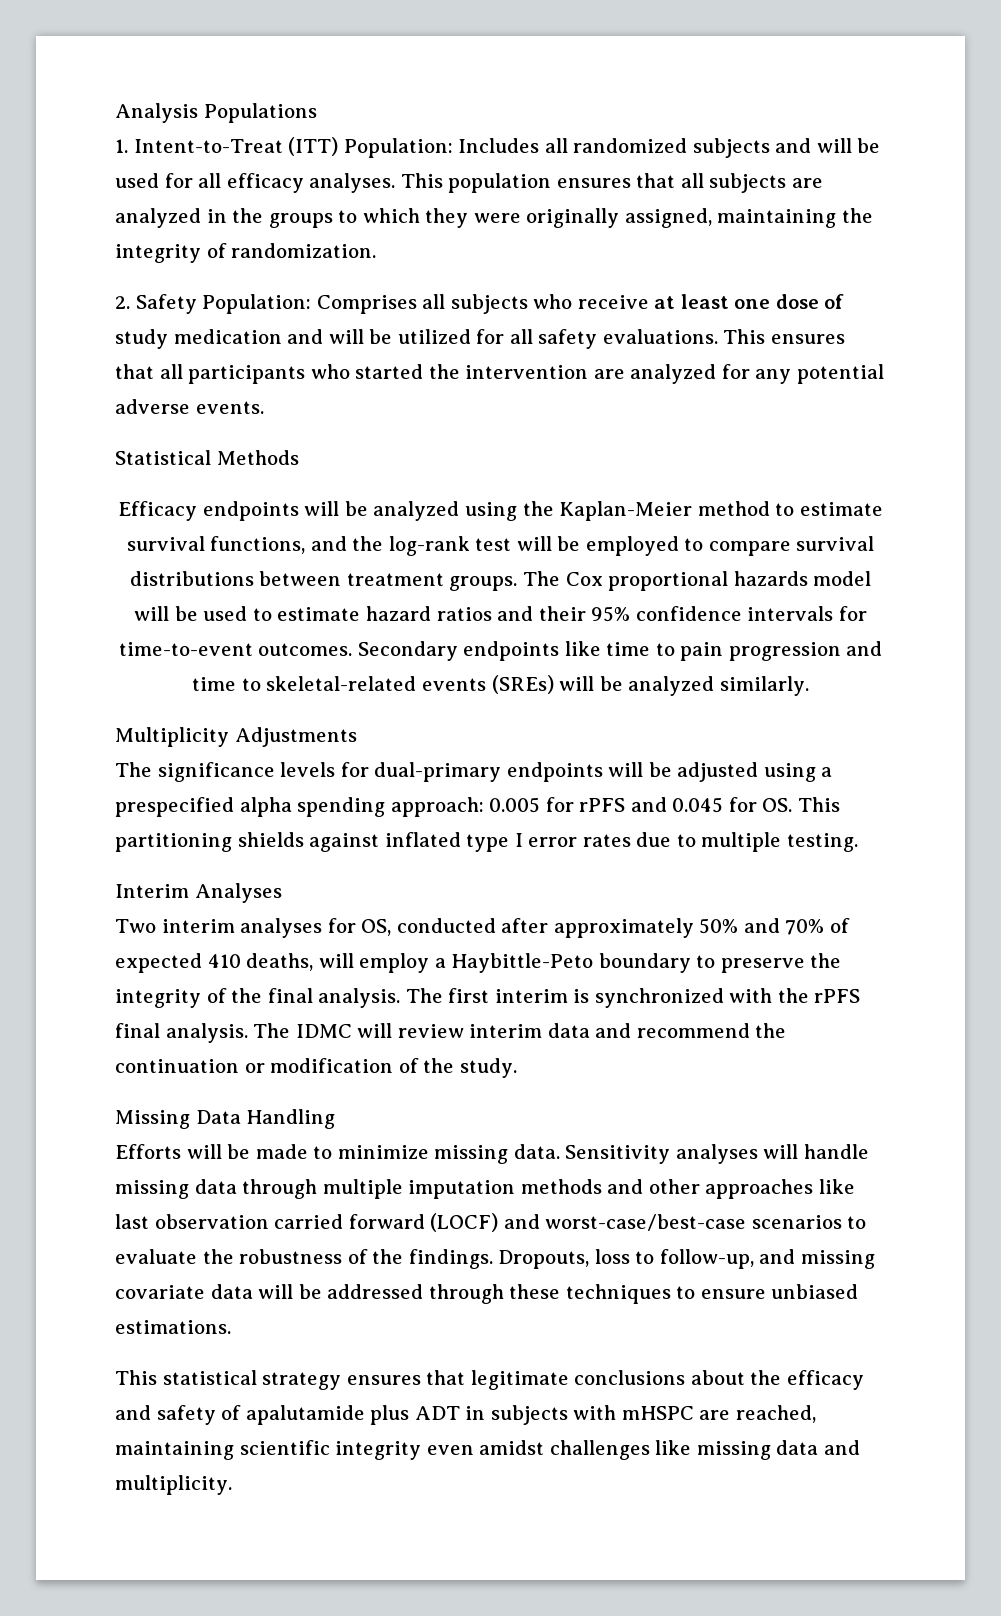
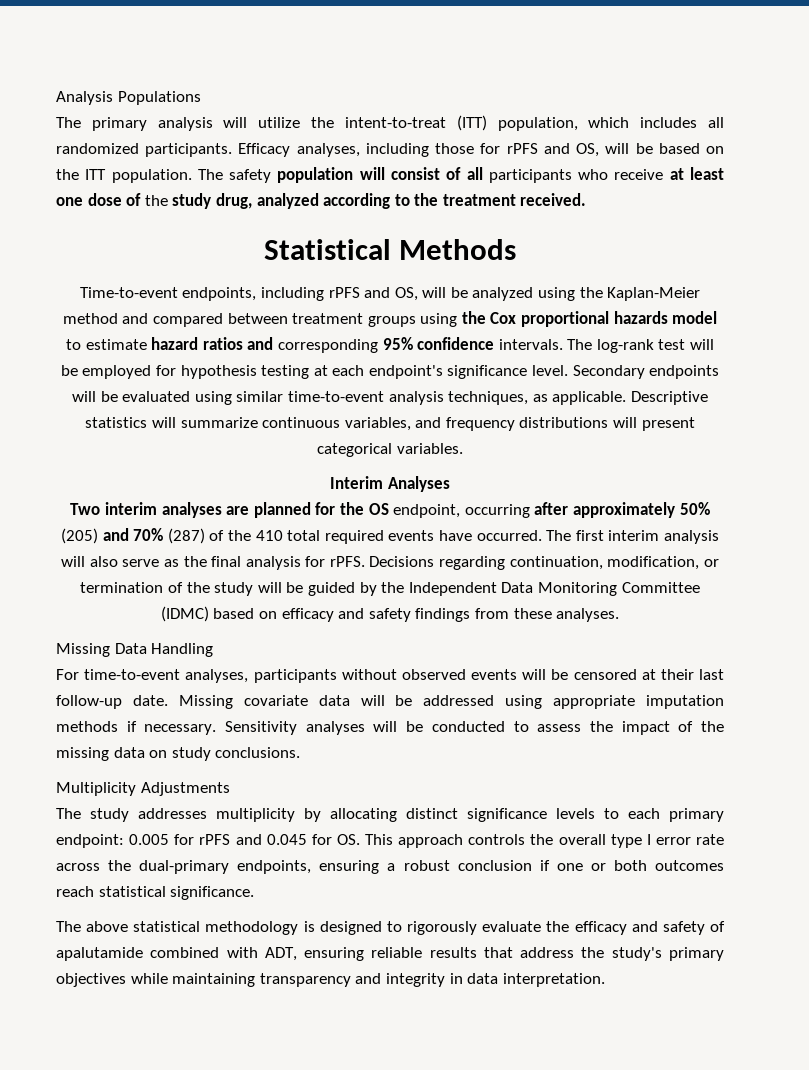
[115,137,881,158] [115,173,823,193] [115,208,873,228] [115,243,377,263] [115,294,528,314] 1. Intent-to-Treat (ITT) Population: Includes all randomized subjects and will be used for all efficacy analyses. This population ensures that all subjects are analyzed in the groups to which they were originally assigned, maintaining the integrity of randomization. // 2. Safety Population: Comprises all subjects -> [56,115,725,131] [56,143,724,157] [56,167,572,183] The primary analysis will utilize the intent-to-treat (ITT) population, which includes all randomized participants. Efficacy analyses, including those for rPFS and OS, will be based on the ITT population. The safety population will consist of all participants
[115,329,845,349] [115,364,884,384] [115,399,264,414] [115,450,299,465] [118,501,299,521] study medication and will be utilized for all safety evaluations. This ensures that all participants who started the intervention are analyzed for any potential adverse events. // Statistical Methods // Efficacy endpoints -> [144,193,587,209] [263,239,517,260] [79,287,418,301] the study drug, analyzed according to the treatment received. // Statistical Methods // Time-to-event endpoints, including rPFS and OS,
[775,502,883,516] [126,536,384,554] to estimate survival functions, and the -> [122,311,718,327] [65,337,593,353] and compared between treatment groups using the Cox proportional hazards model to estimate hazard ratios and corresponding 95% confidence intervals. The
[684,536,875,556] [129,571,872,591] [134,606,867,622] [118,641,883,661] [192,675,809,696] [115,727,357,747] [115,762,833,782] [115,797,484,817] to compare survival distributions between treatment groups. The Cox proportional hazards model will be used to estimate hazard ratios and their 95% confidence intervals for time-to-event outcomes. Secondary endpoints like time to pain progression and time to skeletal-related events (SREs) will be analyzed similarly. // Multiplicity Adjustments // The significance levels for dual-primary endpoints will be adjusted using a prespecified alpha spending approach: -> [155,365,720,379] [72,391,708,405] [85,417,695,431] [317,443,463,457] [330,476,450,492] [70,502,710,518] [61,528,719,544] [61,556,719,570] [80,582,700,596] [160,606,620,622] [56,643,214,657] [56,669,724,683] [56,695,724,709] [56,721,724,735] [56,747,301,761] [56,782,230,796] [56,808,724,822] [56,834,124,848] for hypothesis testing at each endpoint's significance level. Secondary endpoints will be evaluated using similar time-to-event analysis techniques, as applicable. Descriptive statistics will summarize continuous variables, and frequency distributions will present categorical variables. // Interim Analyses // Two interim analyses are planned for the OS endpoint, occurring after approximately 50% (205) and 70% (287) of the 410 total required events have occurred. The first interim analysis will also serve as the final analysis for rPFS. Decisions regarding continuation, modification, or termination of the study will be guided by the Independent Data Monitoring Committee (IDMC) based on efficacy and safety findings from these analyses. // Missing Data Handling // For time-to-event analyses, participants without observed events will be censored at their last follow-up date. Missing covariate data will be addressed using appropriate imputation methods if necessary. Sensitivity analyses will be conducted to assess the impact of the missing data on study conclusions. // Multiplicity Adjustments // The study addresses multiplicity by allocating distinct significance levels to each primary endpoint:
[115,832,858,852] [115,883,282,903] [115,918,850,938] [115,953,842,973] [115,988,861,1008] [115,1023,787,1043] [115,1058,517,1078] [115,1109,336,1129] [115,1144,869,1164] [115,1179,855,1199] [115,1213,867,1232] [115,1249,875,1269] [115,1284,859,1304] [115,1320,231,1334] [115,1370,745,1390] partitioning shields against inflated type I error rates due to multiple testing. // Interim Analyses // Two interim analyses for OS, conducted after approximately 50% and 70% of expected 410 deaths, will employ a Haybittle-Peto boundary to preserve the integrity of the final analysis. The first interim is synchronized with the rPFS final analysis. The IDMC will review interim data and recommend the continuation or modification of the study. // Missing Data Handling // Efforts will be made to minimize missing data. Sensitivity analyses will handle missing data through multiple imputation methods and other approaches like last observation carried forward (LOCF) and worst-case/best-case scenarios to evaluate the robustness of the findings. Dropouts, loss to follow-up, and missing covariate data will be addressed through these techniques to ensure unbiased estimations. // This statistical strategy ensures that legitimate conclusions about -> [398,834,724,848] [56,860,724,874] [56,886,255,900] [56,921,542,935] approach controls the overall type I error rate across the dual-primary endpoints, ensuring a robust conclusion if one or both outcomes reach statistical significance. // The above statistical methodology is designed to rigorously evaluate
[370,1405,816,1425] [115,1440,860,1460] [115,1475,232,1495] plus ADT in subjects with mHSPC are reached, maintaining scientific integrity even amidst challenges like missing data and multiplicity. -> [150,947,724,961] [56,973,605,987] combined with ADT, ensuring reliable results that address the study's primary objectives while maintaining transparency and integrity in data interpretation.

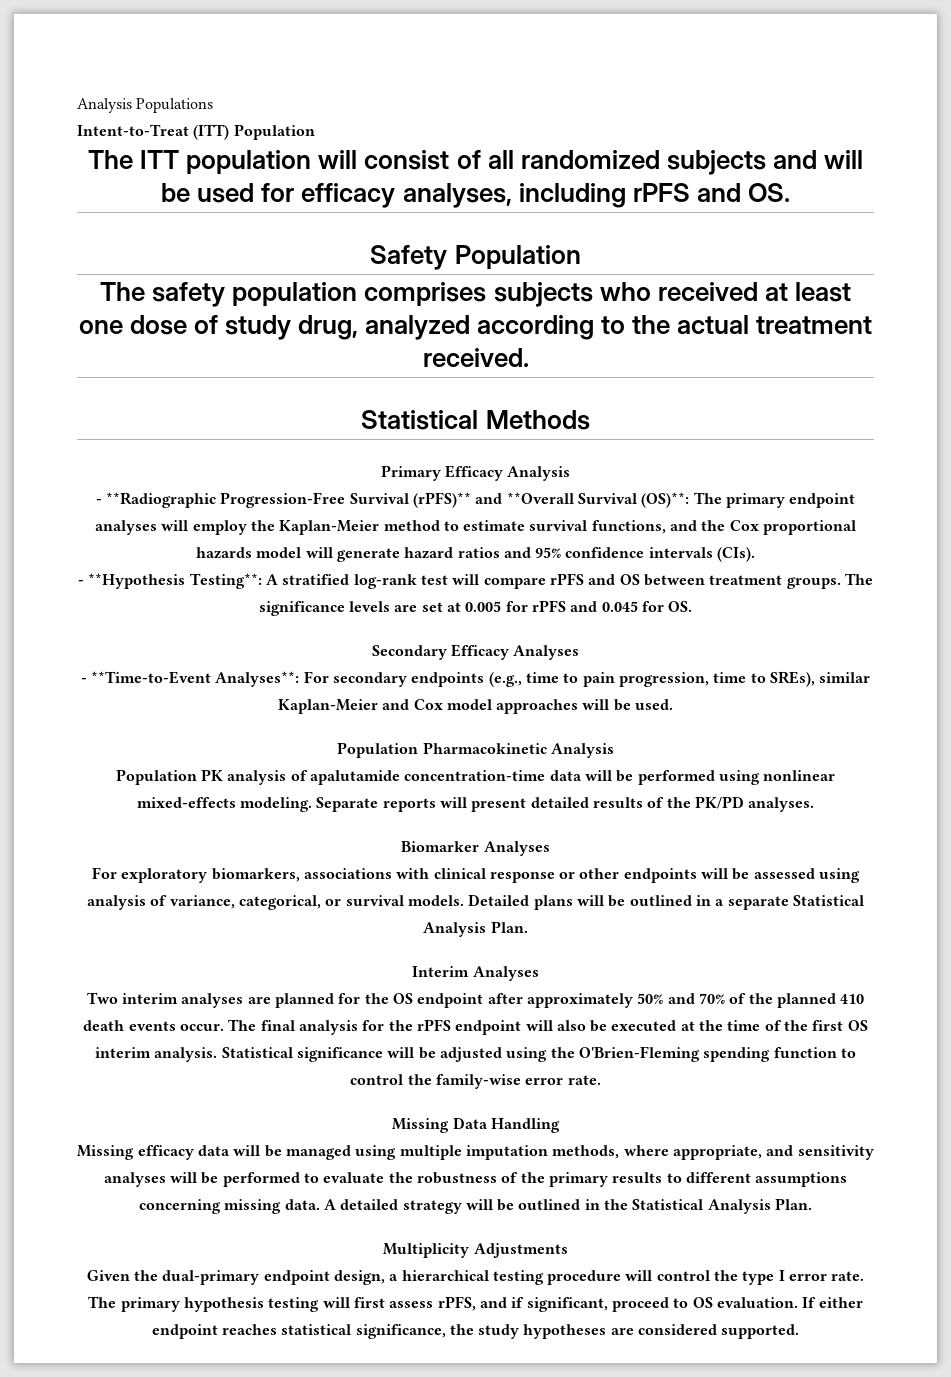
[56,115,725,131] [56,143,724,157] [56,169,272,183] The primary analysis will utilize the intent-to-treat (ITT) population, which includes all randomized participants. Efficacy analyses, including those for rPFS and OS, will be based on the ITT population. The safety -> [77,124,315,140] [88,150,180,169] Intent-to-Treat (ITT) Population // The ITT
[488,169,664,183] participants who receive -> [520,150,863,175] [161,183,790,208] [370,245,581,270] [100,282,758,307] randomized subjects and will be used for efficacy analyses, including rPFS and OS. // Safety Population // The safety population comprises subjects who received
[144,195,168,206] the -> (218, 324) none
(439, 199) none -> [677,315,750,334] actual
[79,287,701,301] [62,313,458,327] Time-to-event endpoints, including rPFS and OS, will be analyzed using the Kaplan-Meier method and compared between treatment groups using -> [380,465,571,481] [95,492,856,508] [94,520,698,535] Primary Efficacy Analysis // - **Radiographic Progression-Free Survival (rPFS)** and **Overall Survival (OS)**: The primary endpoint analyses will employ the Kaplan-Meier method to estimate survival functions, and
[65,339,147,350] to estimate -> [305,547,400,562] will generate
[277,339,378,353] corresponding -> (531, 552) none
[498,339,715,353] [60,365,720,379] [72,391,708,405] [85,417,695,431] [317,443,463,457] intervals. The log-rank test will be employed for hypothesis testing at each endpoint's significance level. Secondary endpoints will be evaluated using similar time-to-event analysis techniques, as applicable. Descriptive statistics will summarize continuous variables, and frequency distributions will present categorical variables. -> [648,547,756,562] [78,573,873,589] [258,600,693,616] [371,644,580,660] [80,671,871,687] [277,699,674,714] [337,742,614,758] [115,769,836,785] [136,796,815,812] [401,841,550,856] [91,867,861,883] [87,894,864,910] [423,921,528,937] intervals (CIs). // - **Hypothesis Testing**: A stratified log-rank test will compare rPFS and OS between treatment groups. The significance levels are set at 0.005 for rPFS and 0.045 for OS. // Secondary Efficacy Analyses // - **Time-to-Event Analyses**: For secondary endpoints (e.g., time to pain progression, time to SREs), similar Kaplan-Meier and Cox model approaches will be used. // Population Pharmacokinetic Analysis // Population PK analysis of apalutamide concentration-time data will be performed using nonlinear mixed-effects modeling. Separate reports will present detailed results of the PK/PD analyses. // Biomarker Analyses // For exploratory biomarkers, associations with clinical response or other endpoints will be assessed using analysis of variance, categorical, or survival models. Detailed plans will be outlined in a separate Statistical Analysis Plan.
[393,504,530,518] endpoint, occurring -> [417,993,484,1008] endpoint
[61,528,99,544] (205) -> (664, 998) none
[167,528,719,544] [61,556,719,570] [80,582,700,596] [160,606,620,622] [56,643,214,657] [56,669,724,683] [56,695,724,709] [56,721,724,735] [56,747,301,761] [56,782,230,796] [56,808,724,822] [56,834,724,848] [56,860,724,874] [56,886,255,900] [56,921,725,935] [56,947,724,961] [56,973,605,987] (287) of the 410 total required events have occurred. The first interim analysis will also serve as the final analysis for rPFS. Decisions regarding continuation, modification, or termination of the study will be guided by the Independent Data Monitoring Committee (IDMC) based on efficacy and safety findings from these analyses. // Missing Data Handling // For time-to-event analyses, participants without observed events will be censored at their last follow-up date. Missing covariate data will be addressed using appropriate imputation methods if necessary. Sensitivity analyses will be conducted to assess the impact of the missing data on study conclusions. // Multiplicity Adjustments // The study addresses multiplicity by allocating distinct significance levels to each primary endpoint: 0.005 for rPFS and 0.045 for OS. This approach controls the overall type I error rate across the dual-primary endpoints, ensuring a robust conclusion if one or both outcomes reach statistical significance. // The above statistical methodology is designed to rigorously evaluate the efficacy and safety of apalutamide combined with ADT, ensuring reliable results that address the study's primary objectives while maintaining transparency and integrity in data interpretation. -> [729,993,865,1008] [83,1019,868,1035] [95,1046,856,1062] [350,1074,601,1089] [392,1117,560,1133] [77,1145,874,1160] [103,1172,848,1187] [138,1198,813,1214] [383,1243,568,1258] [86,1270,865,1285] [88,1296,863,1312] [151,1324,800,1339] of the planned 410 death events occur. The final analysis for the rPFS endpoint will also be executed at the time of the first OS interim analysis. Statistical significance will be adjusted using the O'Brien-Fleming spending function to control the family-wise error rate. // Missing Data Handling // Missing efficacy data will be managed using multiple imputation methods, where appropriate, and sensitivity analyses will be performed to evaluate the robustness of the primary results to different assumptions concerning missing data. A detailed strategy will be outlined in the Statistical Analysis Plan. // Multiplicity Adjustments // Given the dual-primary endpoint design, a hierarchical testing procedure will control the type I error rate. The primary hypothesis testing will first assess rPFS, and if significant, proceed to OS evaluation. If either endpoint reaches statistical significance, the study hypotheses are considered supported.

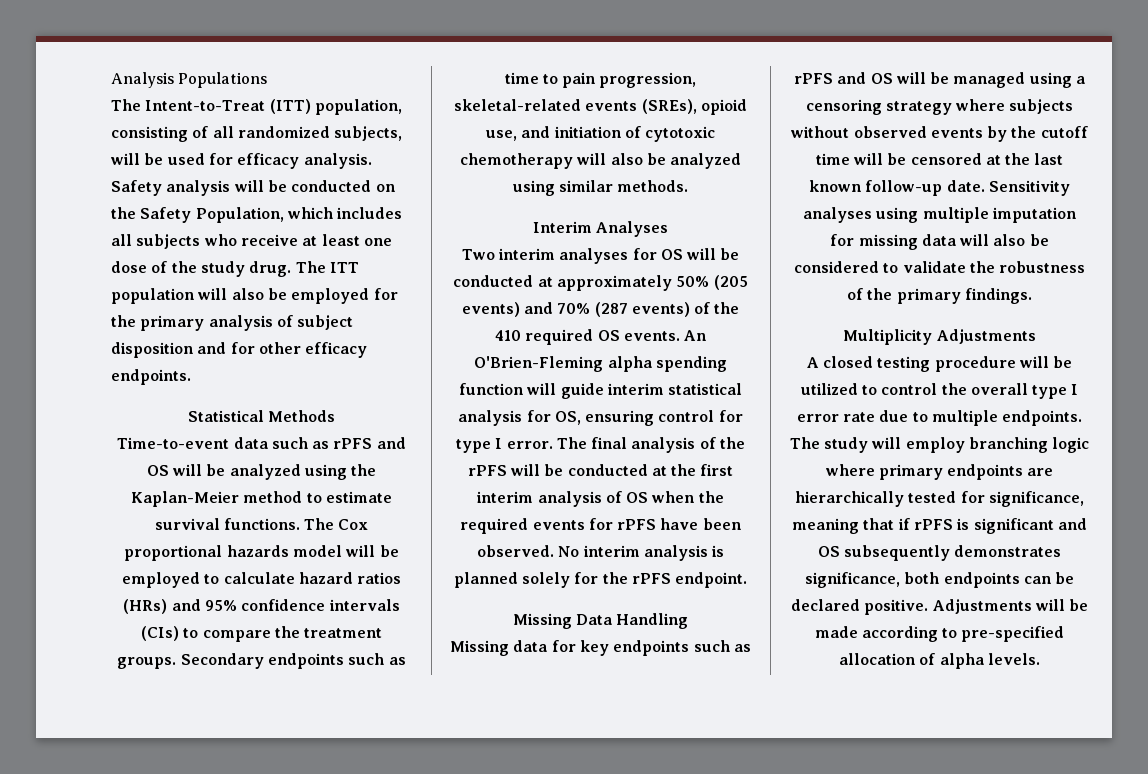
(214, 105) none -> [111,99,141,111] The
[233,124,315,140] [88,150,450,175] Population // The ITT population will consist -> [314,99,402,115] [111,126,188,142] population, consisting
[666,150,817,175] subjects and -> [334,126,403,141] subjects,
[402,183,790,208] [370,245,581,270] [100,282,487,307] analyses, including rPFS and OS. // Safety Population // The safety population comprises -> [303,153,372,169] [111,180,396,196] [111,207,403,223] [111,234,132,246] analysis. Safety analysis will be conducted on the Safety Population, which includes all
[657,282,758,301] received -> [240,234,298,246] receive
[224,315,873,340] [422,348,529,367] [361,410,590,430] [380,465,571,481] [95,492,856,508] [94,520,247,535] study drug, analyzed according to the actual treatment received. // Statistical Methods // Primary Efficacy Analysis // - **Radiographic Progression-Free Survival (rPFS)** and **Overall Survival (OS)**: The primary endpoint analyses will employ -> [171,261,359,277] [111,288,398,304] [111,315,354,331] [111,342,368,358] [111,369,191,385] [187,410,336,422] [117,437,406,449] [146,464,347,480] the study drug. The ITT population will also be employed for the primary analysis of subject disposition and for other efficacy endpoints. // Statistical Methods // Time-to-event data such as rPFS and OS will be analyzed using
[591,520,726,534] functions, and the -> [223,518,335,530] functions. The
[336,548,400,562] generate -> [379,545,399,557] [121,572,295,588] be employed to calculate
(500, 552) none -> [123,599,168,614] (HRs)
[717,547,756,562] [78,573,873,589] [258,600,693,616] [371,644,580,660] [80,671,871,687] [277,699,674,714] [337,742,614,758] [115,769,836,785] [136,796,815,812] [401,841,550,856] [91,867,861,883] [87,894,864,910] [423,921,528,937] (CIs). // - **Hypothesis Testing**: A stratified log-rank test will compare rPFS and OS between treatment groups. The significance levels are set at 0.005 for rPFS and 0.045 for OS. // Secondary Efficacy Analyses // - **Time-to-Event Analyses**: For secondary endpoints (e.g., time to pain progression, time to SREs), similar Kaplan-Meier and Cox model approaches will be used. // Population Pharmacokinetic Analysis // Population PK analysis of apalutamide concentration-time data will be performed using nonlinear mixed-effects modeling. Separate reports will present detailed results of the PK/PD analyses. // Biomarker Analyses // For exploratory biomarkers, associations with clinical response or other endpoints will be assessed using analysis of variance, categorical, or survival models. Detailed plans will be outlined in a separate Statistical Analysis Plan. -> [140,626,383,642] [117,653,406,669] [504,72,697,88] [454,99,747,115] [484,126,716,142] [459,153,742,169] [511,180,689,196] (CIs) to compare the treatment groups. Secondary endpoints such as time to pain progression, skeletal-related events (SREs), opioid use, and initiation of cytotoxic chemotherapy will also be analyzed using similar methods.
[247,993,865,1008] [83,1019,868,1035] [95,1046,856,1062] [350,1074,601,1089] [392,1117,560,1133] [77,1145,874,1160] [103,1172,385,1187] are planned for the OS endpoint after approximately 50% and 70% of the planned 410 death events occur. The final analysis for the rPFS endpoint will also be executed at the time of the first OS interim analysis. Statistical significance will be adjusted using the O'Brien-Fleming spending function to control the family-wise error rate. // Missing Data Handling // Missing efficacy data will be managed using multiple imputation methods, where appropriate, and sensitivity analyses will be performed to evaluate -> [632,248,740,260] [453,275,748,291] [461,302,740,317] [494,329,708,345] [474,356,727,372] [458,383,743,399] [458,410,743,426] [455,437,746,453] [467,464,734,476] [476,491,724,507] [460,518,742,534] [476,545,725,561] [453,572,748,588] [512,613,689,629] [450,640,751,656] [793,72,1087,88] [805,99,1074,115] [790,126,1088,142] [815,153,1064,165] [809,180,1070,196] [803,207,1077,223] [830,234,1049,250] [793,261,966,273] for OS will be conducted at approximately 50% (205 events) and 70% (287 events) of the 410 required OS events. An O'Brien-Fleming alpha spending function will guide interim statistical analysis for OS, ensuring control for type I error. The final analysis of the rPFS will be conducted at the first interim analysis of OS when the required events for rPFS have been observed. No interim analysis is planned solely for the rPFS endpoint. // Missing Data Handling // Missing data for key endpoints such as rPFS and OS will be managed using a censoring strategy where subjects without observed events by the cutoff time will be censored at the last known follow-up date. Sensitivity analyses using multiple imputation for missing data will also be considered to validate
[612,1172,848,1187] [138,1198,813,1214] [383,1243,568,1258] [86,1270,739,1285] results to different assumptions concerning missing data. A detailed strategy will be outlined in the Statistical Analysis Plan. // Multiplicity Adjustments // Given the dual-primary endpoint design, a hierarchical testing procedure will control the -> [964,288,1032,304] [843,329,1036,345] [806,356,1073,372] [799,383,1028,395] findings. // Multiplicity Adjustments // A closed testing procedure will be utilized to control the overall
[831,1271,865,1281] [88,1296,863,1312] [151,1324,800,1339] rate. The primary hypothesis testing will first assess rPFS, and if significant, proceed to OS evaluation. If either endpoint reaches statistical significance, the study hypotheses are considered supported. -> [843,410,1083,426] [789,437,1090,453] [824,464,1054,480] [795,491,1084,507] [792,518,1087,534] [817,545,1062,561] [804,572,1075,588] [790,599,1089,615] [814,626,1065,642] [839,653,1040,669] rate due to multiple endpoints. The study will employ branching logic where primary endpoints are hierarchically tested for significance, meaning that if rPFS is significant and OS subsequently demonstrates significance, both endpoints can be declared positive. Adjustments will be made according to pre-specified allocation of alpha levels.

